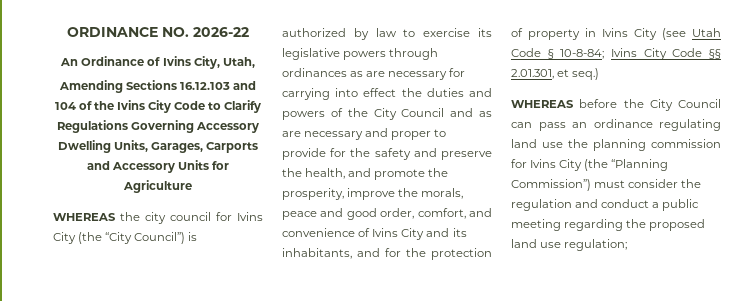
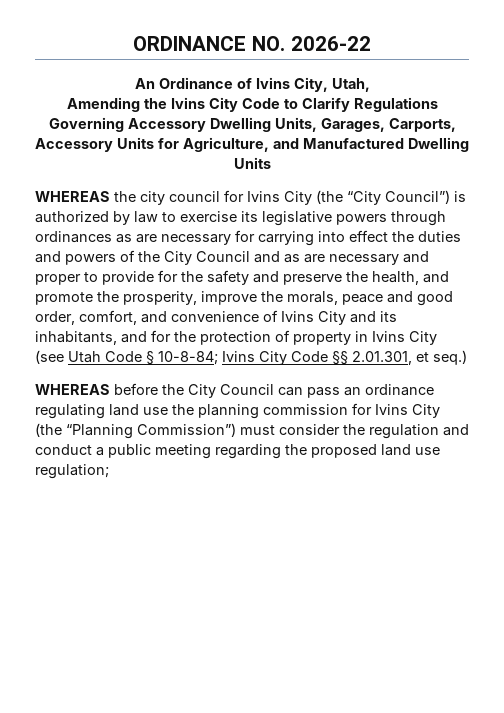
[125,80,257,90] [54,101,92,110] Sections 16.12.103 and 104 of -> (140, 104) none
[206,142,259,153] [86,161,110,170] Carports and -> [388,118,456,132] Carports,
[123,180,192,193] Agriculture -> [183,137,469,152] [233,157,271,169] Agriculture, and Manufactured Dwelling Units

